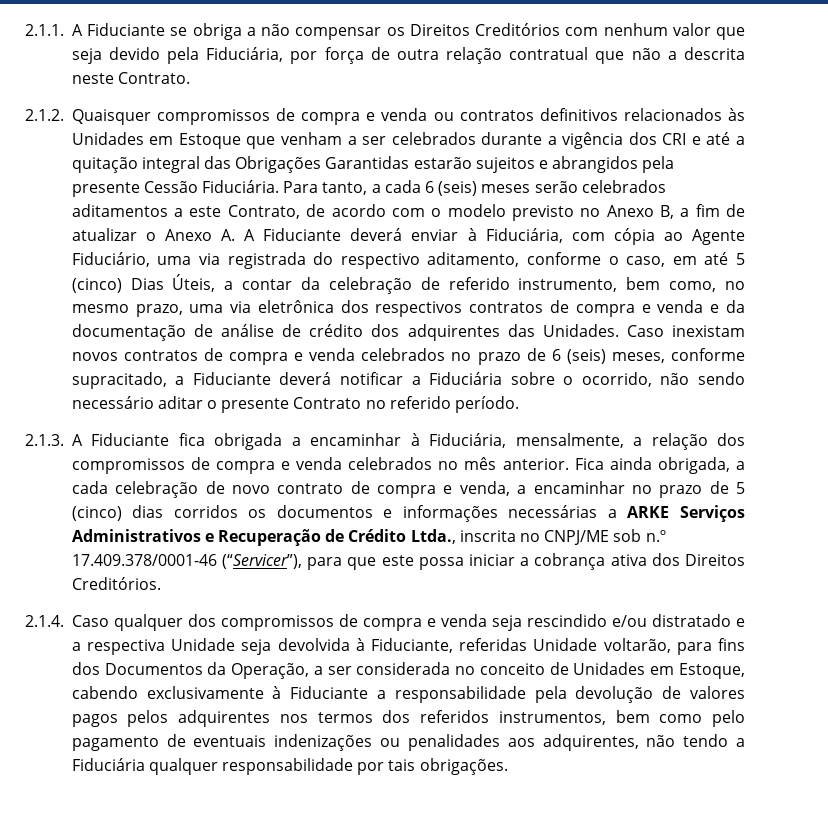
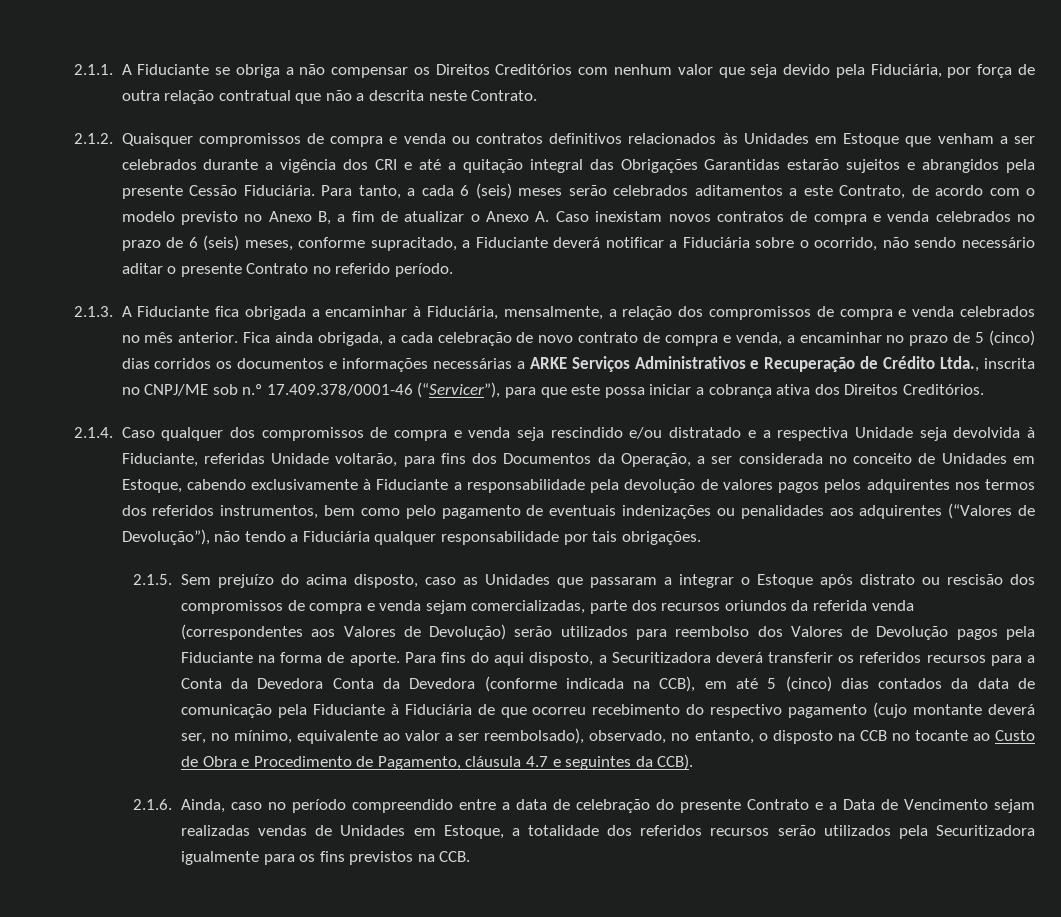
[244,228,745,245] [71,252,745,269] [71,274,745,294] [71,300,746,317] [71,324,619,341] A Fiduciante deverá enviar à Fiduciária, com cópia ao Agente Fiduciário, uma via registrada do respectivo aditamento, conforme o caso, em até 5 (cinco) Dias Úteis, a contar da celebração de referido instrumento, bem como, no mesmo prazo, uma via eletrônica dos respectivos contratos de compra e venda e da documentação de análise de crédito dos adquirentes das Unidades. -> (550, 216) none
[542,734,639,751] adquirentes, -> [859,503,1035,519] [121,529,210,545] adquirentes (“Valores de Devolução”),
(508, 766) none -> [133,574,1035,588] [180,600,914,614] [180,624,1035,640] [180,652,1036,666] [180,676,1036,692] [180,702,1035,718] [180,728,1035,744] [180,754,694,770] [133,799,1035,813] [180,825,1035,839] [180,851,471,865] // 2.1.5. Sem prejuízo do acima disposto, caso as Unidades que passaram a integrar o Estoque após distrato ou rescisão dos compromissos de compra e venda sejam comercializadas, parte dos recursos oriundos da referida venda (correspondentes aos Valores de Devolução) serão utilizados para reembolso dos Valores de Devolução pagos pela Fiduciante na forma de aporte. Para fins do aqui disposto, a Securitizadora deverá transferir os referidos recursos para a Conta da Devedora Conta da Devedora (conforme indicada na CCB), em até 5 (cinco) dias contados da data de comunicação pela Fiduciante à Fiduciária de que ocorreu recebimento do respectivo pagamento (cujo montante deverá ser, no mínimo, equivalente ao valor a ser reembolsado), observado, no entanto, o disposto na CCB no tocante ao Custo de Obra e Procedimento de Pagamento, cláusula 4.7 e seguintes da CCB). // 2.1.6. Ainda, caso no período compreendido entre a data de celebração do presente Contrato e a Data de Vencimento sejam realizadas vendas de Unidades em Estoque, a totalidade dos referidos recursos serão utilizados pela Securitizadora igualmente para os fins previstos na CCB.

